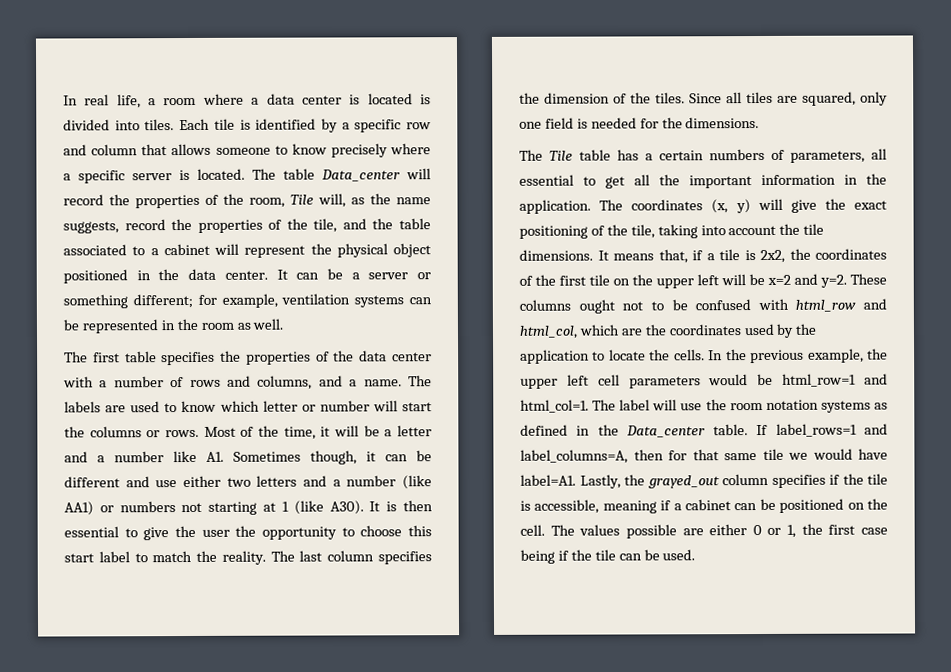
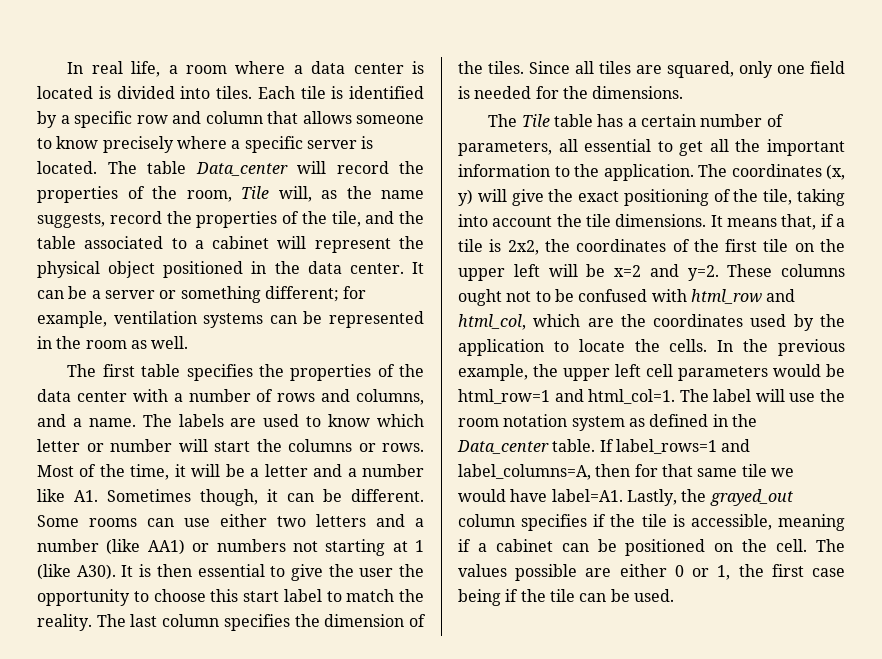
[64,476,150,488] different and -> [351,489,424,502] [37,515,174,527] different. Some rooms can
[709,148,765,161] numbers -> [700,114,763,127] number
[844,174,858,185] in -> [554,166,570,177] to
[820,400,871,413] systems -> [571,416,625,431] system

